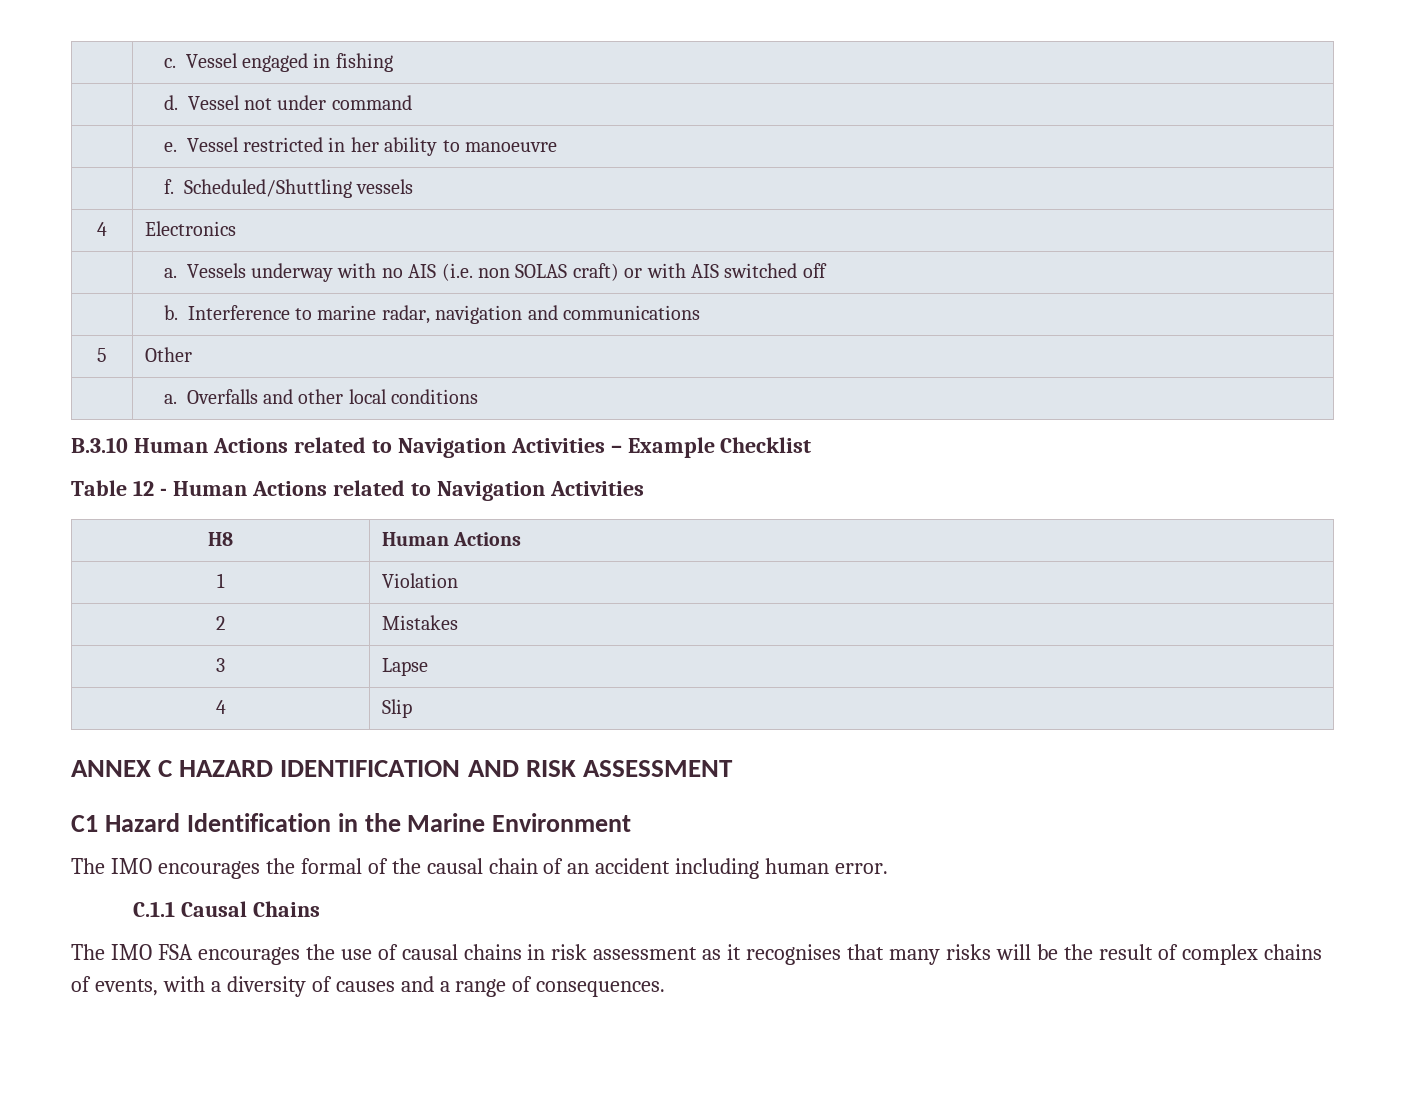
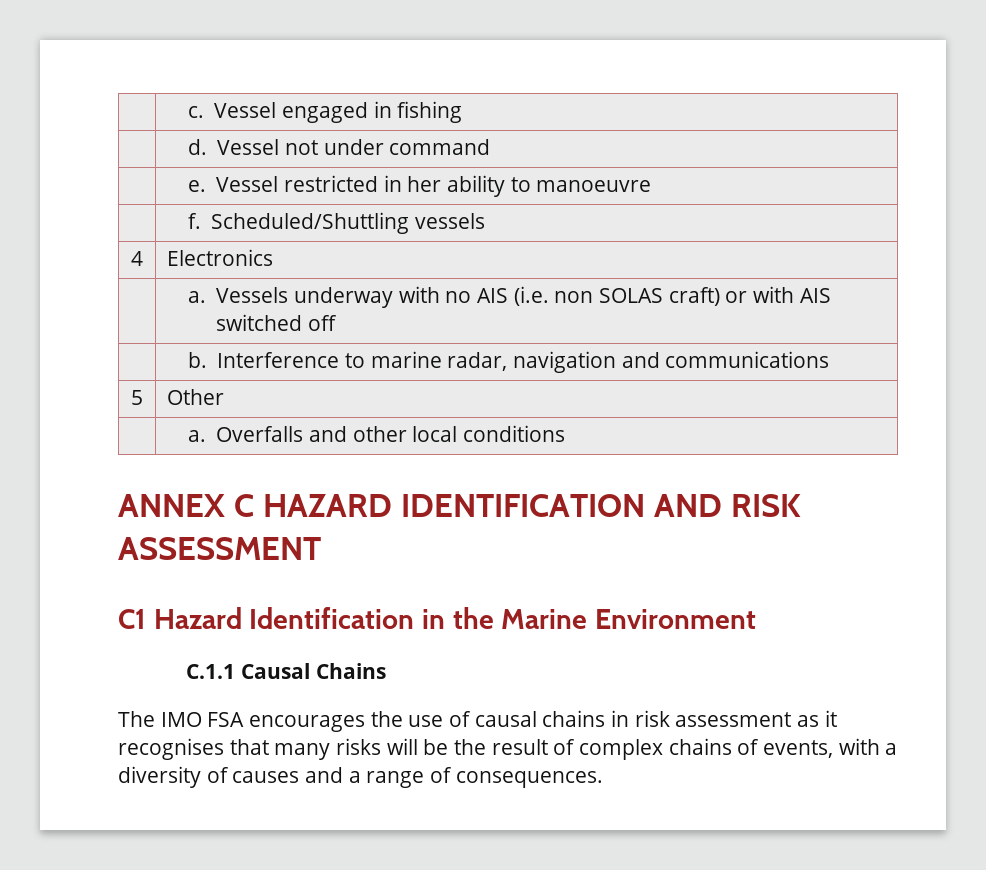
[71,437,812,458] [71,480,644,501] [208,532,233,546] [382,532,522,546] [217,573,225,588] [382,573,459,588] [216,616,225,630] [382,615,459,630] [216,658,225,672] [382,658,429,676] [215,700,226,714] [382,699,413,718] // B.3.10 Human Actions related to Navigation Activities – Example Checklist // Table 12 - Human Actions related to Navigation Activities // H8 | Human Actions // 1 | Violation // 2 | Mistakes // 3 | Lapse // 4 | Slip -> (565, 433) none
[71,858,889,879] // The IMO encourages the formal of the causal chain of an accident including human error. -> (757, 619) none

